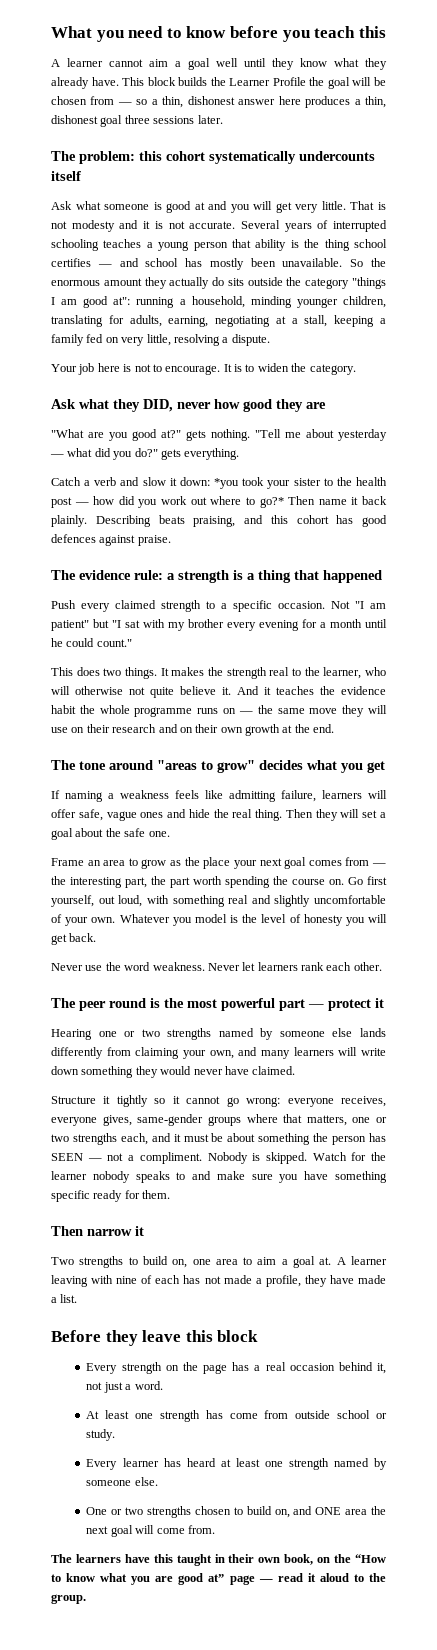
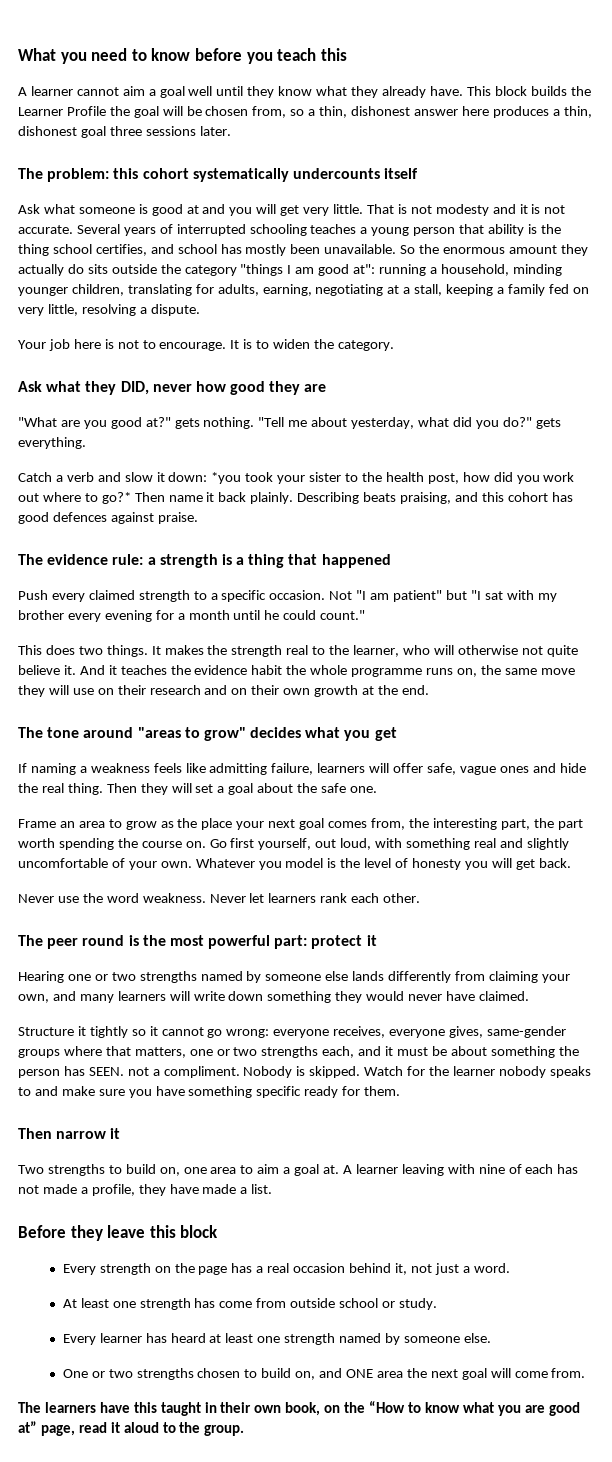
[90,96,132,105] from — -> [252,106,287,118] from,
[51,258,112,267] certifies — -> [95,244,147,256] certifies,
[338,429,387,441] [50,454,64,457] yesterday — -> [351,417,415,429] yesterday,
[51,497,89,508] post — -> [427,473,459,484] post,
[223,708,253,714] on — -> [456,668,477,677] on,
[345,857,387,866] from — -> [370,818,405,830] from,
[279,999,324,1011] part — -> [274,935,308,949] part:
[51,1153,102,1161] SEEN — -> [88,1067,124,1076] SEEN.
[229,1575,273,1585] page — -> [40,1425,75,1436] page,

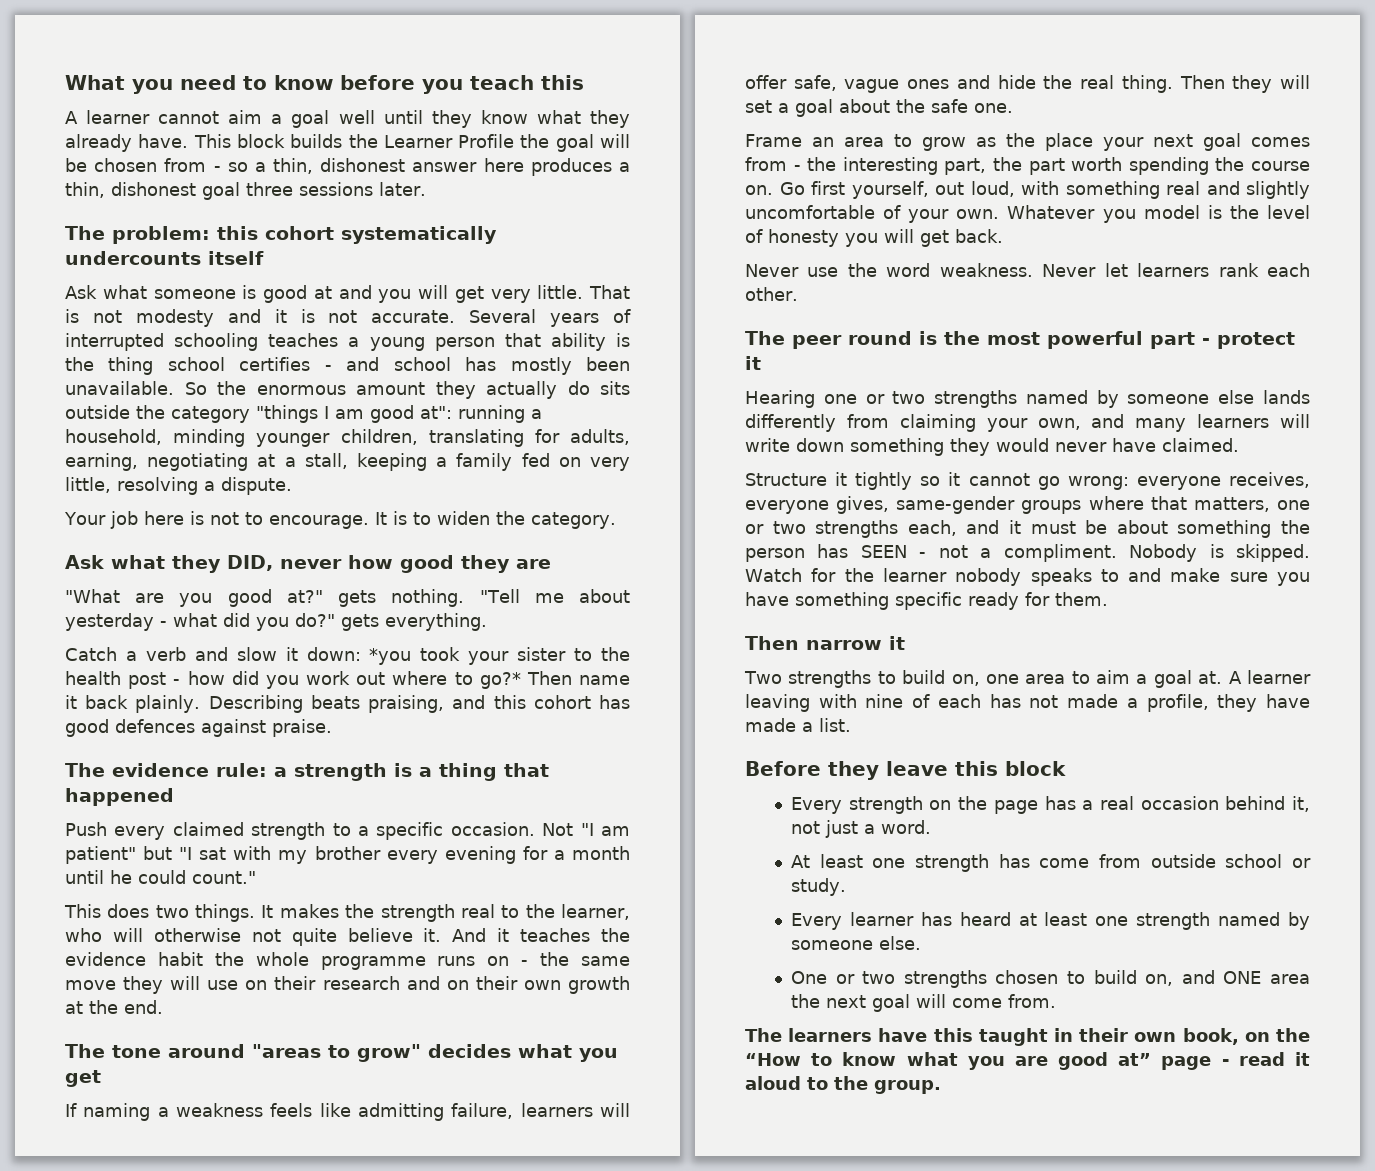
[252,106,287,118] from, -> [164,158,221,172] from -
[95,244,147,256] certifies, -> [239,357,332,371] certifies -
[351,417,415,429] yesterday, -> [65,613,167,631] yesterday -
[427,473,459,484] post, -> [128,672,181,689] post -
[456,668,477,677] on, -> [487,956,529,966] on -
[370,818,405,830] from, -> [745,157,801,171] from -
[274,935,308,949] part: -> [1150,332,1210,349] part -
[88,1067,124,1076] SEEN. -> [860,545,927,558] SEEN -
[40,1425,75,1436] page, -> [1161,1056,1229,1070] page -

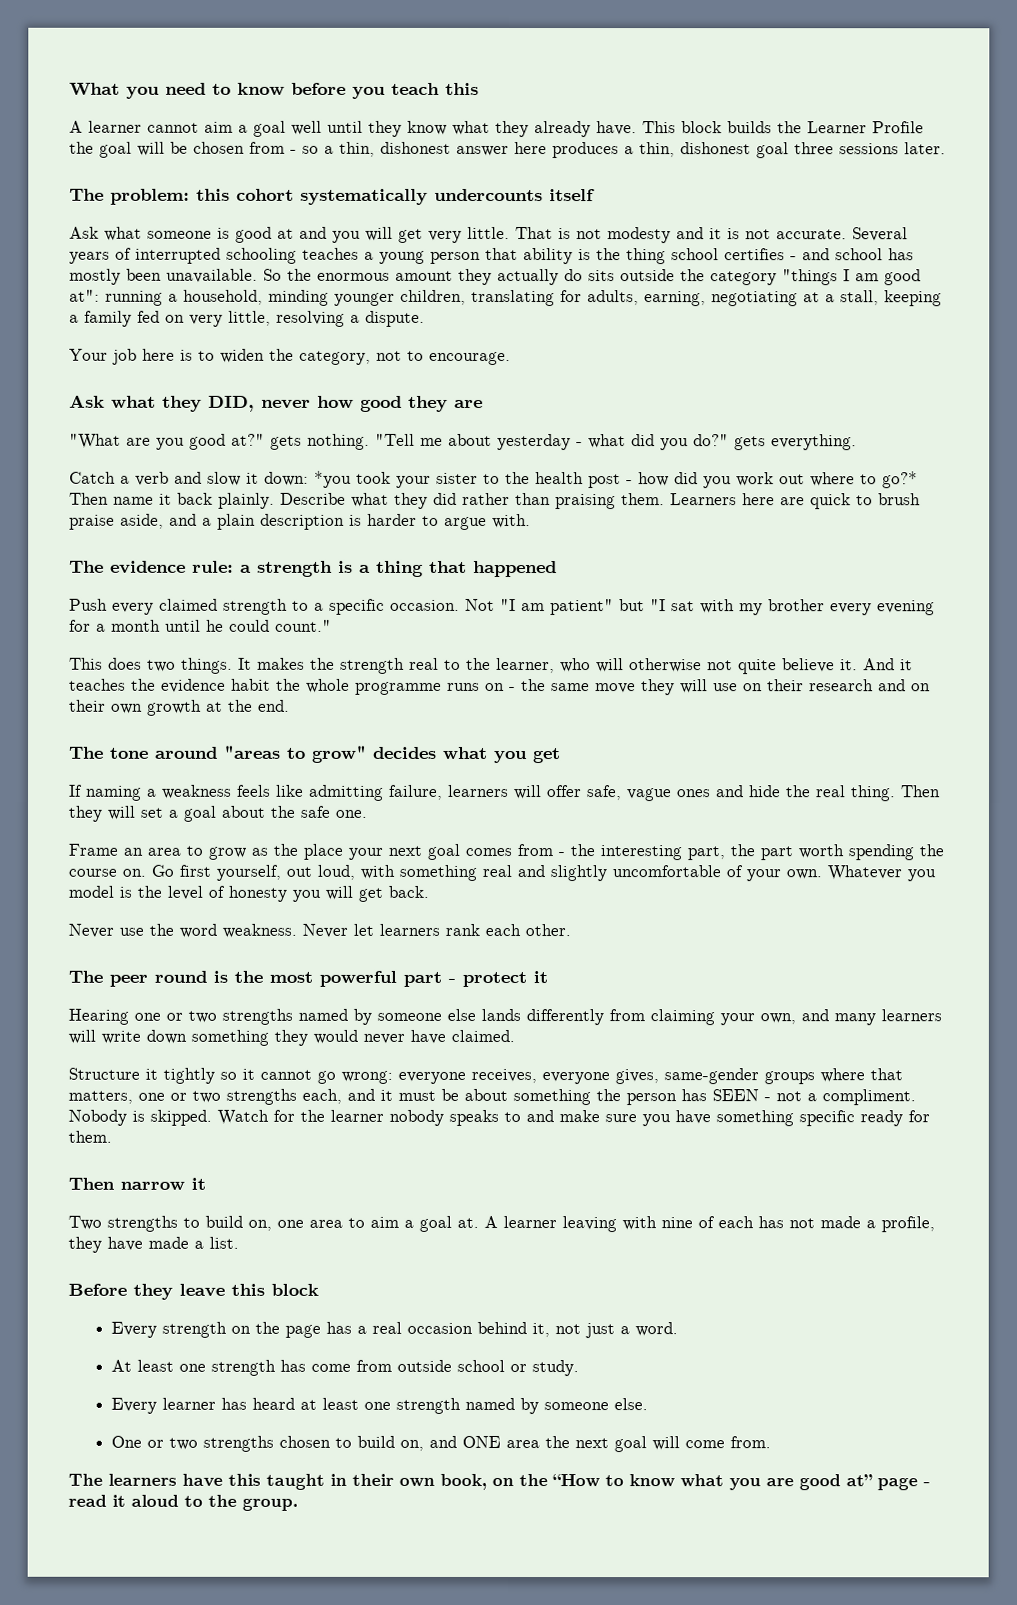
(204, 518) none -> [198,348,371,365] to widen the category,
[374,511,616,529] It is to widen the category. -> (511, 358) none
[208,695,631,713] [65,719,332,737] Describing beats praising, and this cohort has good defences against praise. -> [280,492,921,510] [69,513,531,530] Describe what they did rather than praising them. Learners here are quick to brush praise aside, and a plain description is harder to argue with.

